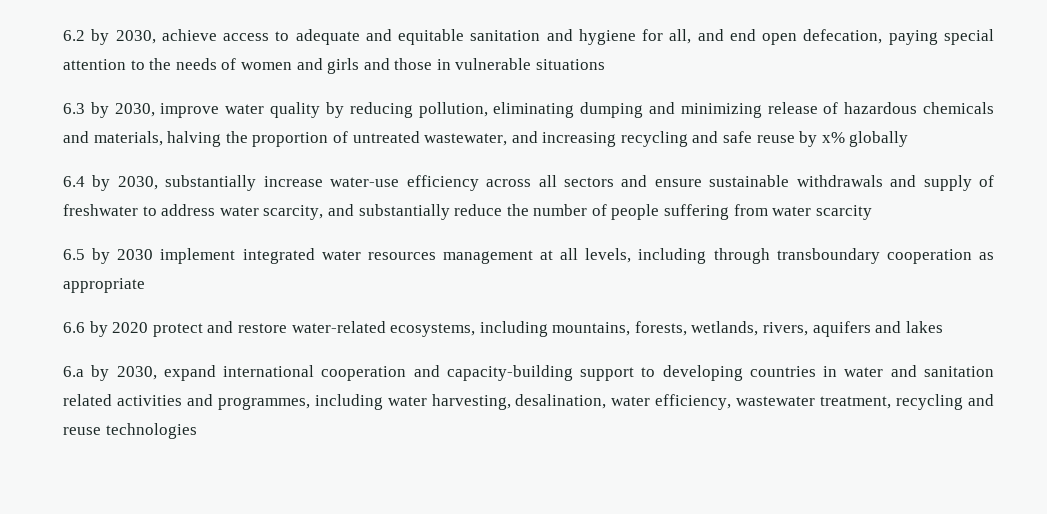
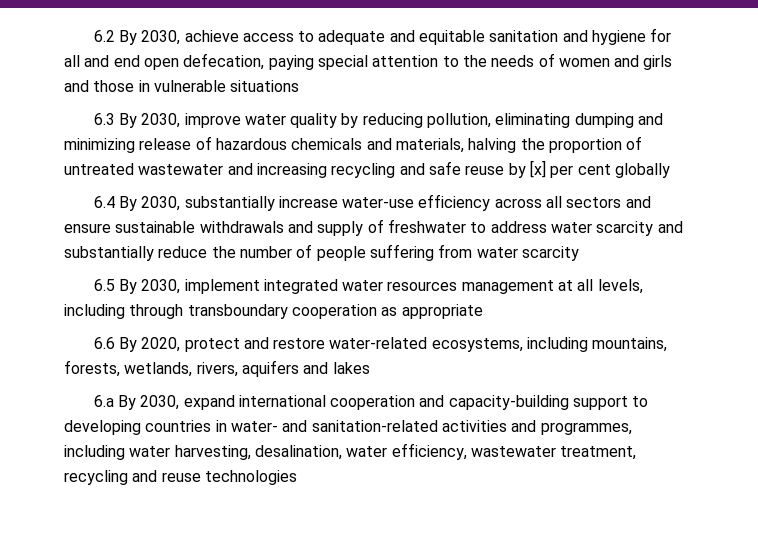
[91,29,110,45] by -> [118,30,137,45] By
[669,29,692,44] all, -> [64,55,80,67] all
[90,102,109,118] by -> [118,113,137,128] By
[424,133,508,146] wastewater, -> [138,164,224,175] wastewater
[821,132,845,143] x% -> [529,160,611,178] [x] per cent
[92,175,111,191] by -> [118,196,137,211] By
[263,205,324,220] scarcity, -> [596,221,654,236] scarcity
[92,248,154,264] by 2030 -> [118,279,181,294] By 2030,
[89,321,149,337] by 2020 -> [118,337,181,352] By 2020,
[91,365,110,381] by -> [117,395,136,410] By
[844,365,994,377] [63,394,112,406] water and sanitation related -> [230,420,438,432] water- and sanitation-related

